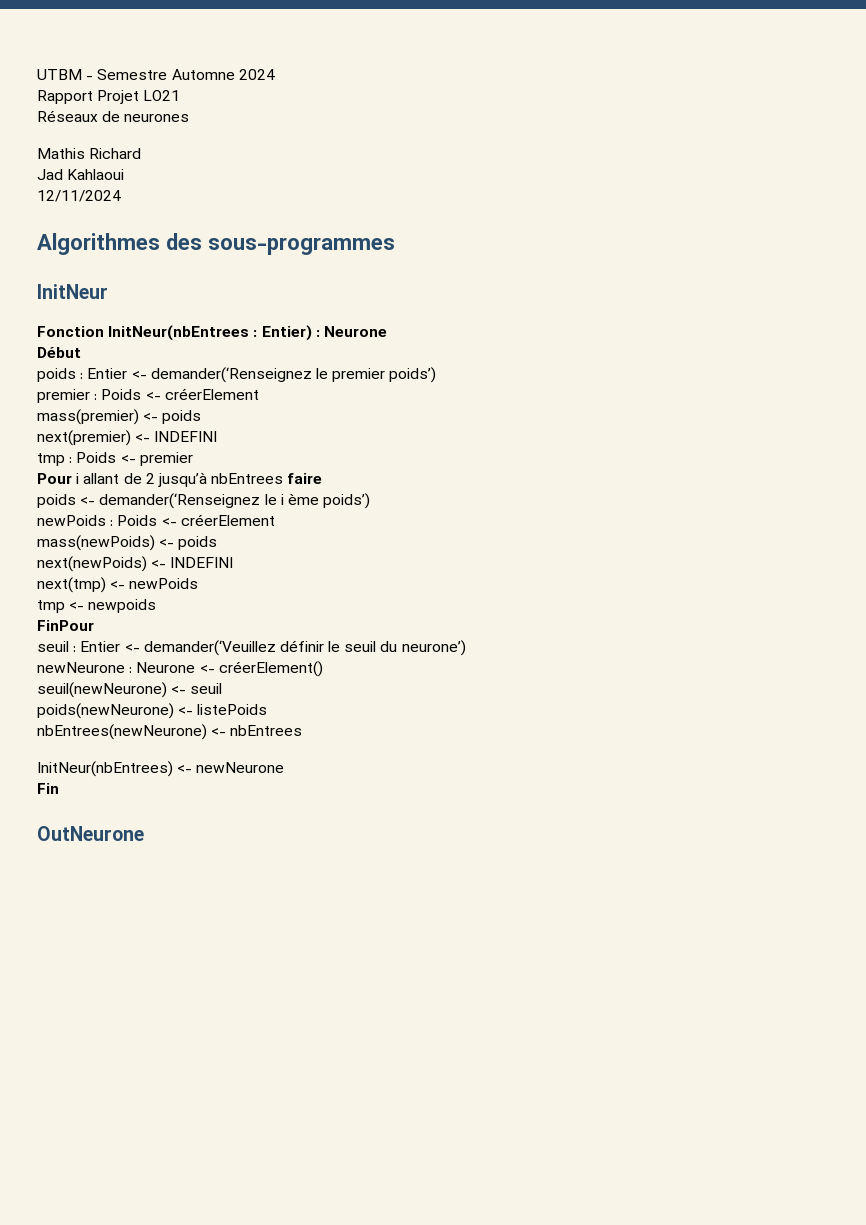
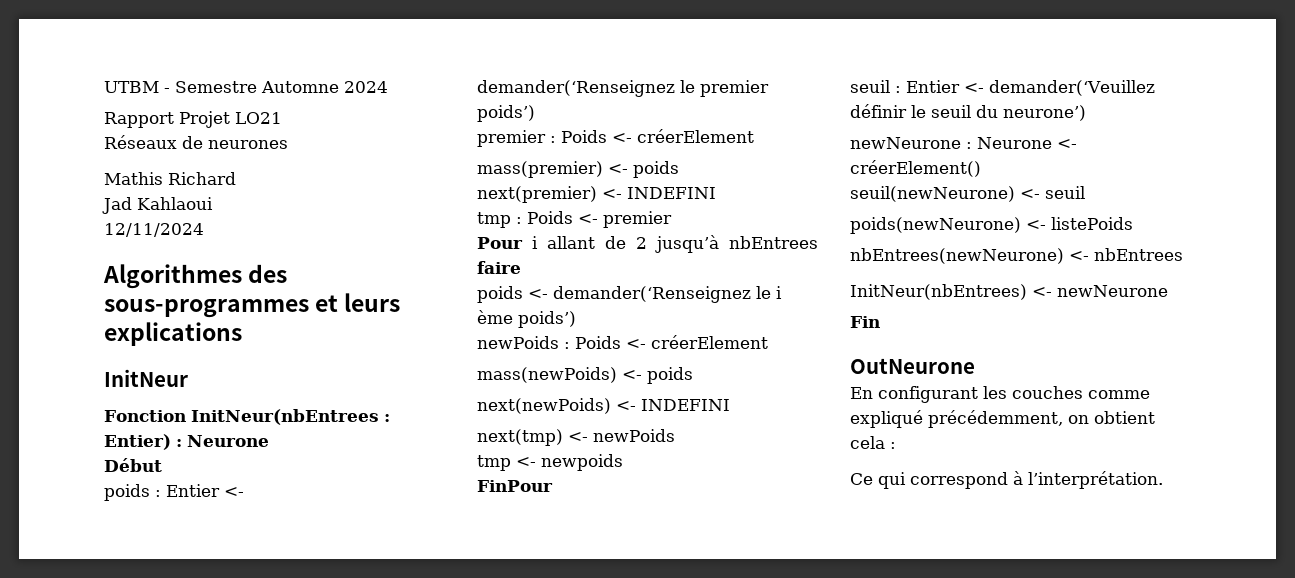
(395, 246) none -> [315,293,401,312] [104,322,242,346] et leurs explications
(144, 833) none -> [850,386,1150,403] [850,410,1155,428] [850,436,896,449] [850,471,1163,489] // En configurant les couches comme expliqué précédemment, on obtient cela : // Ce qui correspond à l’interprétation.

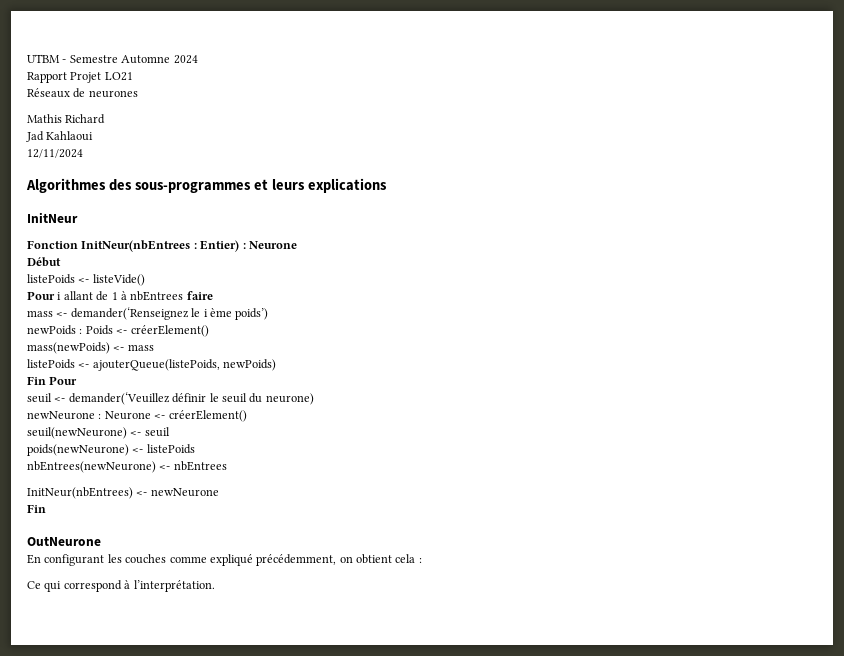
[104,484,244,501] [477,80,769,97] [477,105,535,122] [477,129,754,147] [477,161,679,178] [477,186,716,203] [477,211,672,228] poids : Entier <- demander(‘Renseignez le premier poids’) // premier : Poids <- créerElement // mass(premier) <- poids // next(premier) <- INDEFINI // tmp : Poids <- premier -> [27,274,145,286] listePoids <- listeVide()
[636,235,719,253] 2 jusqu’à -> [111,291,127,300] 1 à
[477,286,523,303] poids -> [27,310,53,317] mass
[651,335,768,349] créerElement -> [130,325,209,337] créerElement()
[647,367,693,384] [477,398,730,414] [477,429,675,446] [477,454,623,471] [477,480,553,492] [850,80,960,93] poids // next(newPoids) <- INDEFINI // next(tmp) <- newPoids // tmp <- newpoids // FinPour // seuil : Entier -> [127,344,154,351] [27,359,277,371] [27,376,78,385] [27,393,52,403] mass // listePoids <- ajouterQueue(listePoids, newPoids) // Fin Pour // seuil
[1003,105,1086,121] neurone’) -> [265,393,314,405] neurone)

